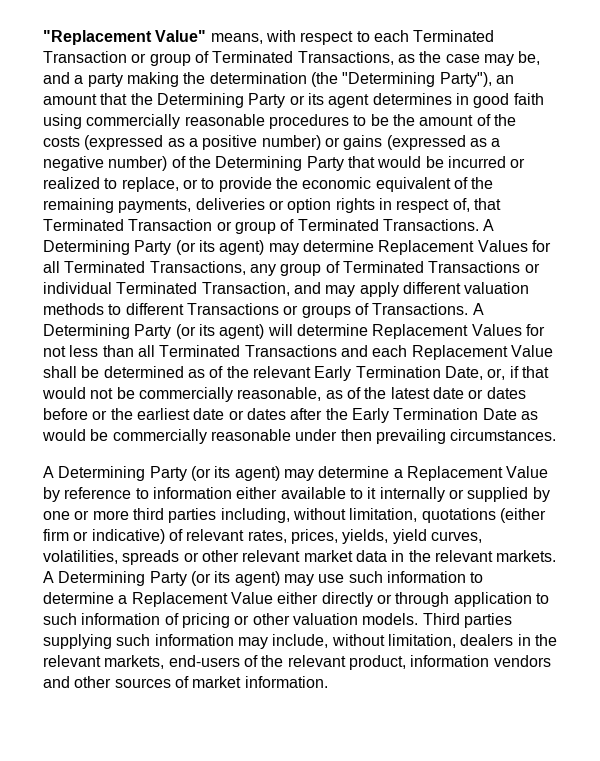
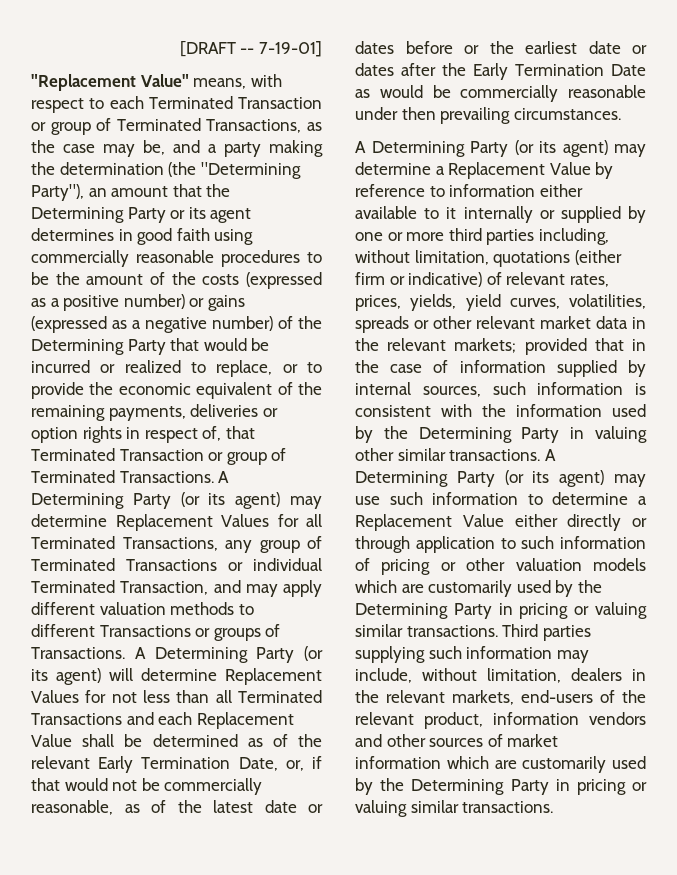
(43, 37) none -> [179,41,322,57] [DRAFT -- 7-19-01] //
[496,550,557,562] markets. -> [454,338,646,355] [355,360,646,377] [355,382,646,397] [355,404,646,417] [355,426,647,443] [355,448,541,461] markets; provided that in the case of information supplied by internal sources, such information is consistent with the information used by the Determining Party in valuing other similar transactions.
[362,613,419,625] models. -> [593,558,646,571] [355,580,602,597] [355,602,647,619] [355,624,498,637] models which are customarily used by the Determining Party in pricing or valuing similar transactions.
[244,676,328,688] information. -> [355,756,646,773] [355,778,647,795] [355,800,554,817] information which are customarily used by the Determining Party in pricing or valuing similar transactions.

